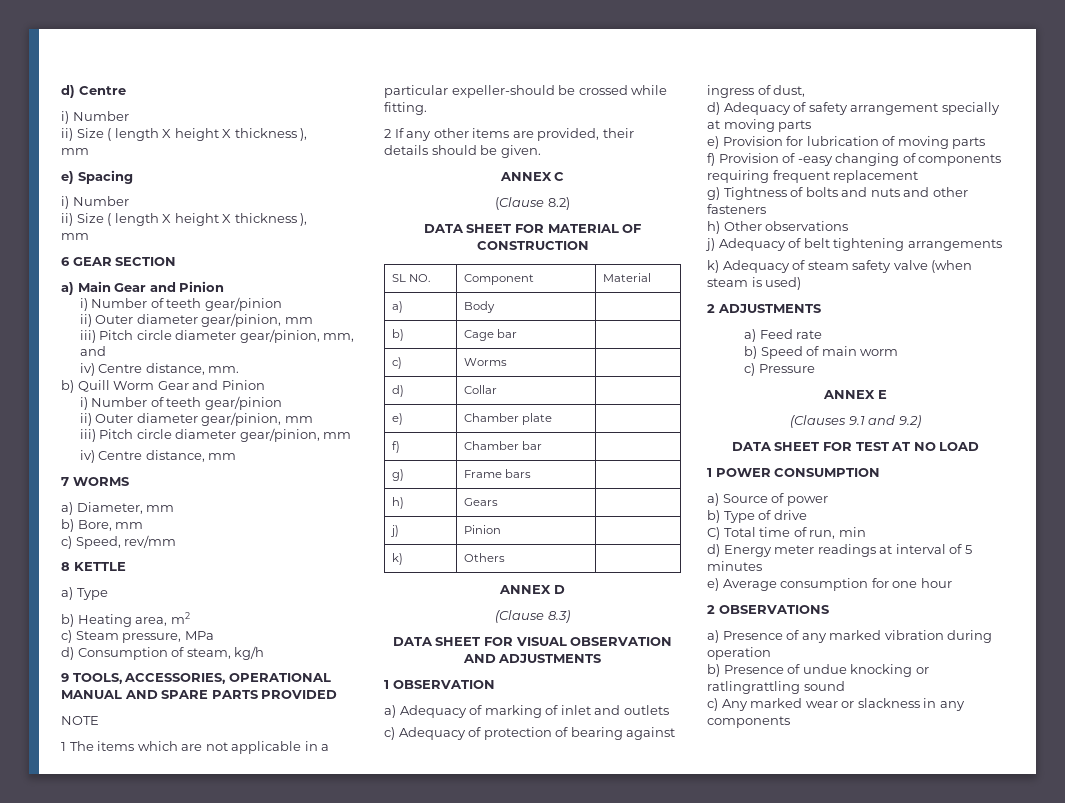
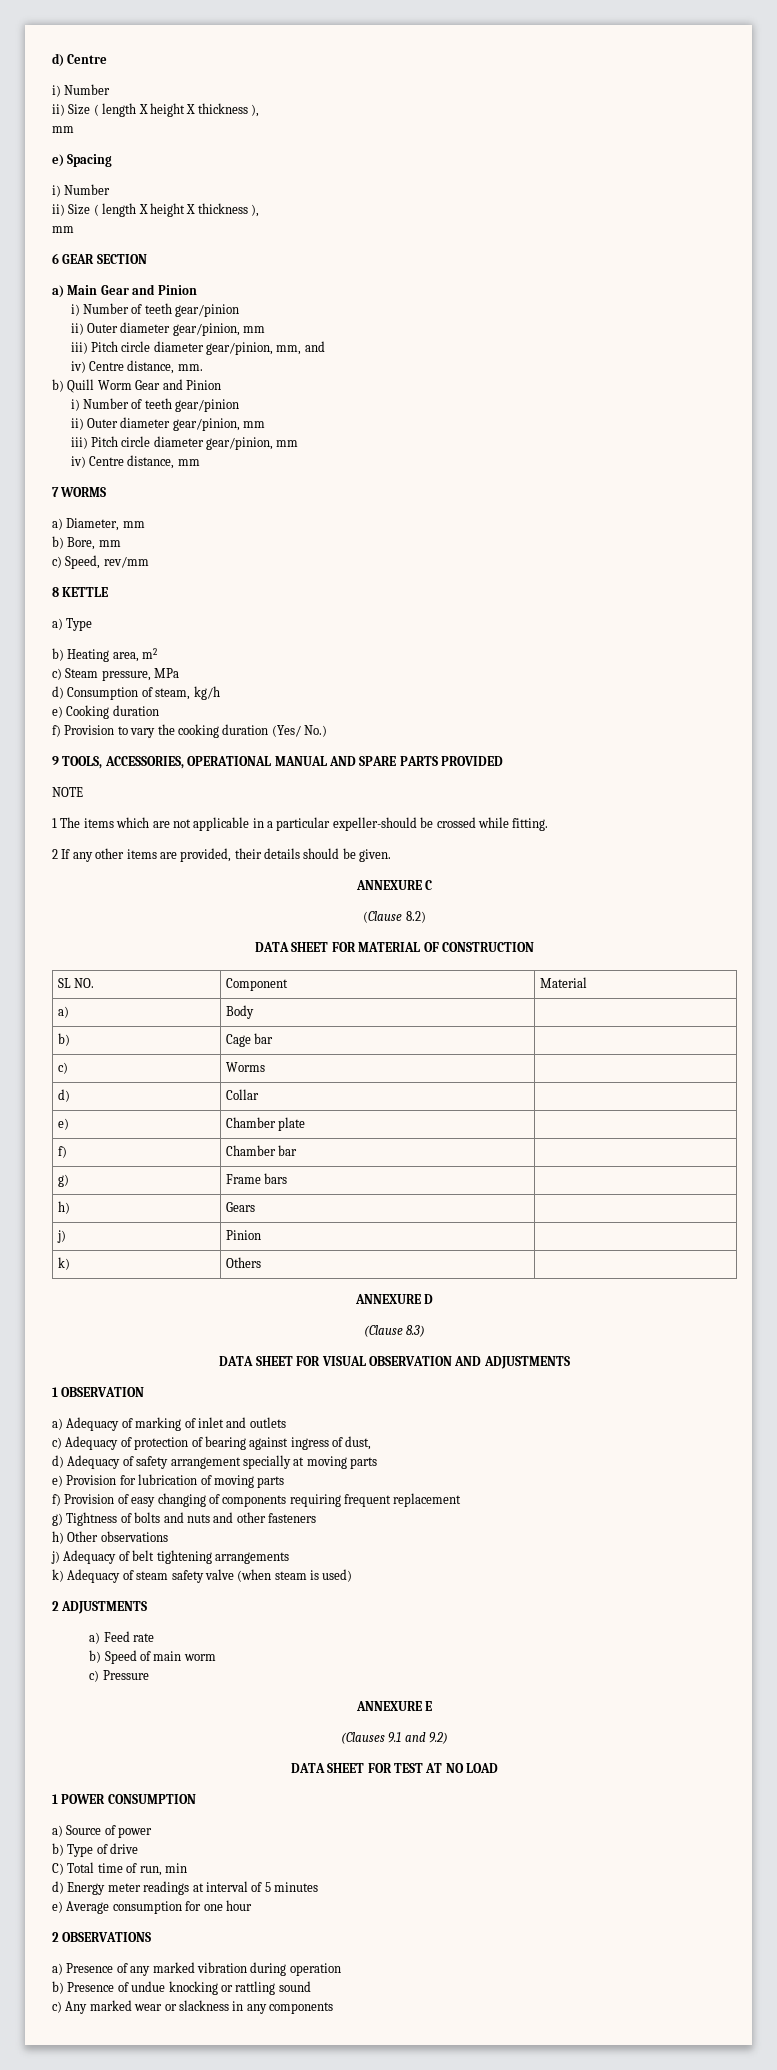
(265, 653) none -> [52,705,159,719] [52,724,327,738] // e) Cooking duration // f) Provision to vary the cooking duration (Yes/ No.)
[499,172,552,181] ANNEX -> [355,880,422,890] ANNEXURE
[499,585,552,594] ANNEX -> [354,1294,421,1304] ANNEXURE
[797,156,833,166] -easy -> [131,1497,156,1507] easy
[823,390,876,399] ANNEX -> [355,1701,422,1711] ANNEXURE
[707,681,800,694] ratlingrattling -> [235,1981,276,1995] rattling

